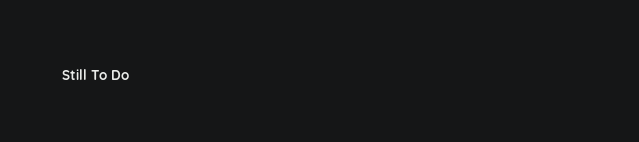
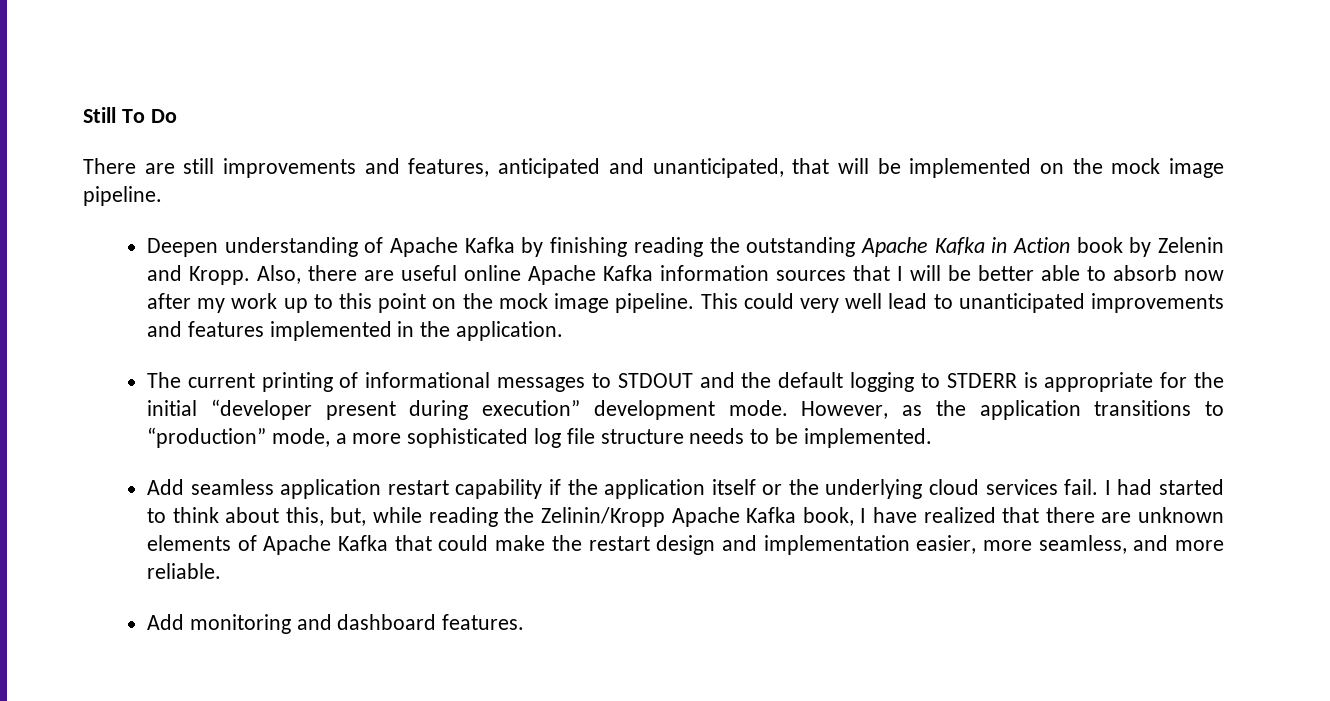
(129, 75) none -> [83,158,1224,178] [83,186,162,206] [147,237,1224,257] [147,265,1224,285] [147,293,1224,313] [147,321,564,341] [147,372,1224,392] [147,399,1224,420] [147,427,932,448] [147,479,1224,499] [147,507,1225,527] [147,535,1224,555] [147,563,222,579] [147,614,525,634] // There are still improvements and features, anticipated and unanticipated, that will be implemented on the mock image pipeline. // Deepen understanding of Apache Kafka by finishing reading the outstanding Apache Kafka in Action book by Zelenin and Kropp. Also, there are useful online Apache Kafka information sources that I will be better able to absorb now after my work up to this point on the mock image pipeline. This could very well lead to unanticipated improvements and features implemented in the application. // The current printing of informational messages to STDOUT and the default logging to STDERR is appropriate for the initial “developer present during execution” development mode. However, as the application transitions to “production” mode, a more sophisticated log file structure needs to be implemented. // Add seamless application restart capability if the application itself or the underlying cloud services fail. I had started to think about this, but, while reading the Zelinin/Kropp Apache Kafka book, I have realized that there are unknown elements of Apache Kafka that could make the restart design and implementation easier, more seamless, and more reliable. // Add monitoring and dashboard features.

